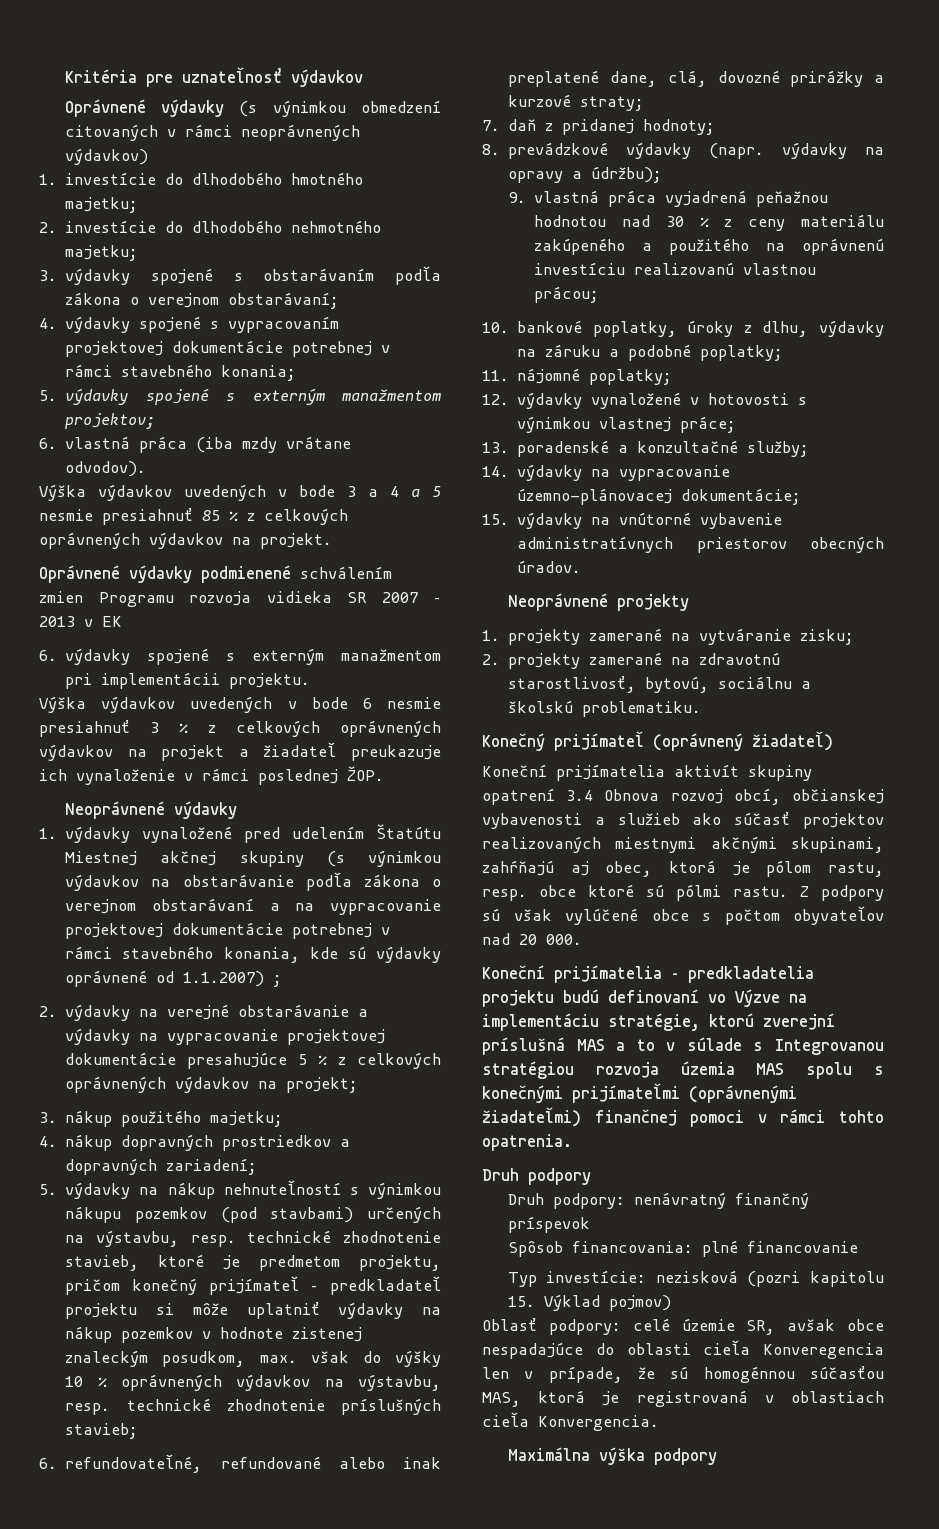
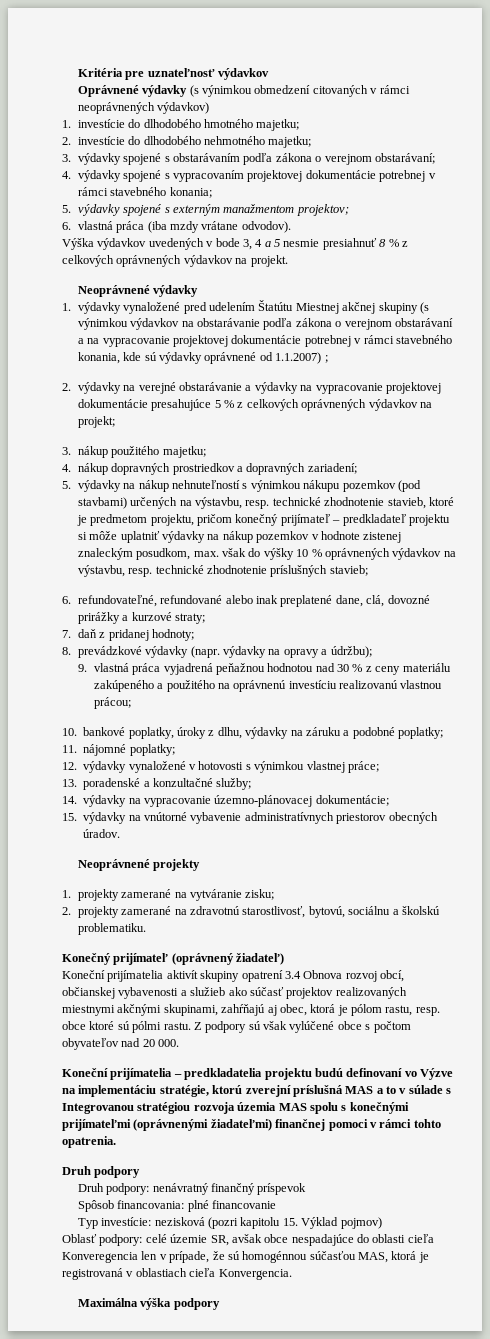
[347,486,378,497] 3 a -> [242,239,252,250] 3,
[202,510,220,521] 85 -> [379,239,387,247] 8
[39,565,392,583] [39,591,441,607] [39,616,122,627] [39,648,441,665] [65,672,311,689] [39,696,442,713] [39,720,441,737] [39,742,441,761] [39,766,384,785] // Oprávnené výdavky podmienené schválením zmien Programu rozvoja vidieka SR 2007 – 2013 v EK // 6. výdavky spojené s externým manažmentom pri implementácii projektu. // Výška výdavkov uvedených v bode 6 nesmie presiahnuť 3 % z celkových oprávnených výdavkov na projekt a žiadateľ preukazuje ich vynaloženie v rámci poslednej ŽOP. -> (288, 261) none

